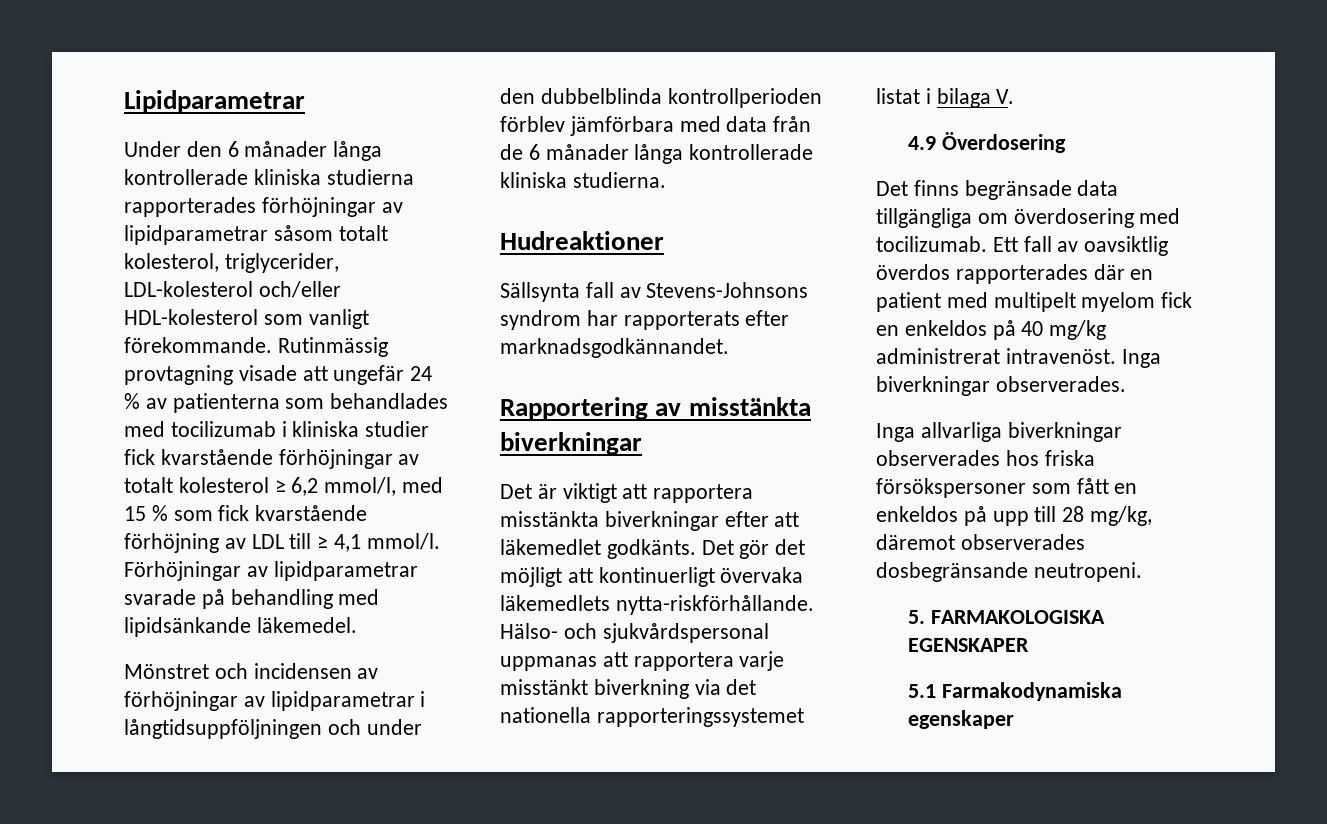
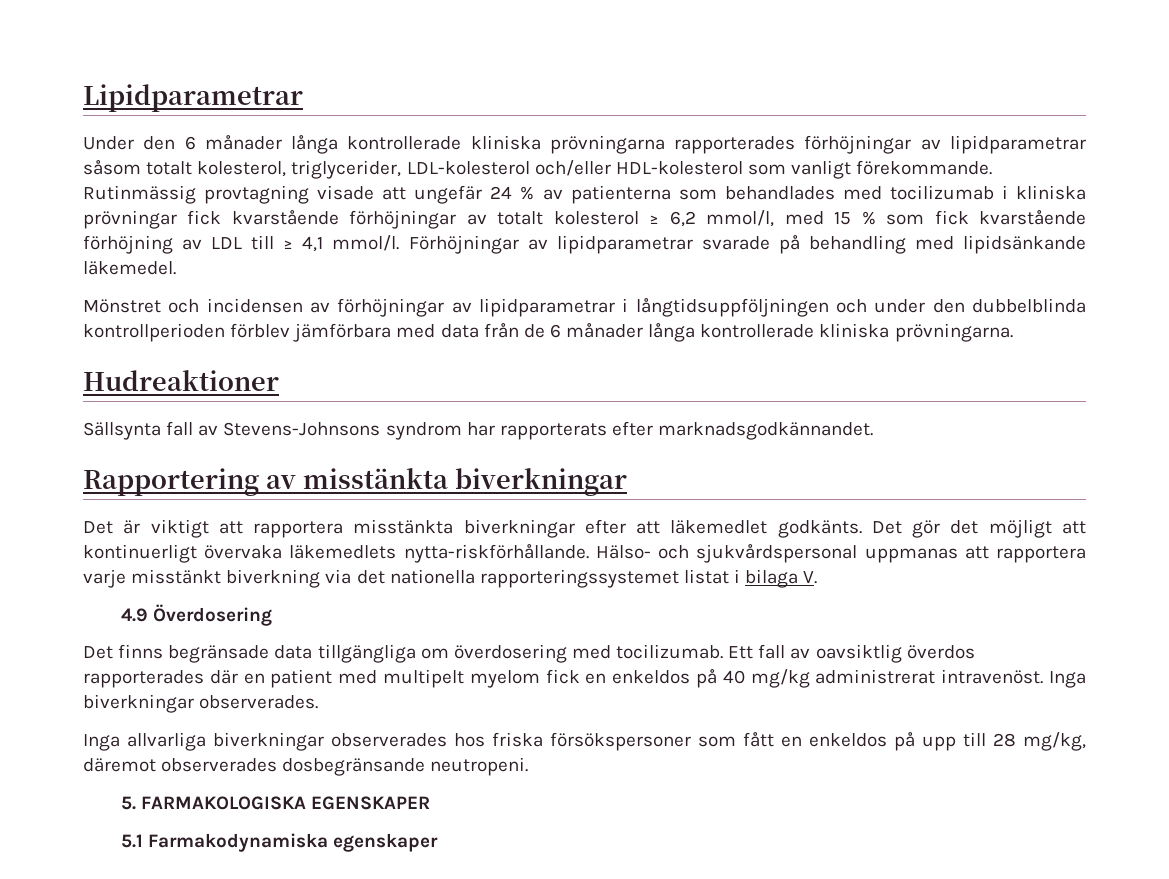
[326,169,414,185] studierna -> [549,135,665,154] prövningarna
[365,421,430,437] studier -> [83,210,177,229] prövningar
[572,172,666,188] studierna. -> [894,323,1013,342] prövningarna.

